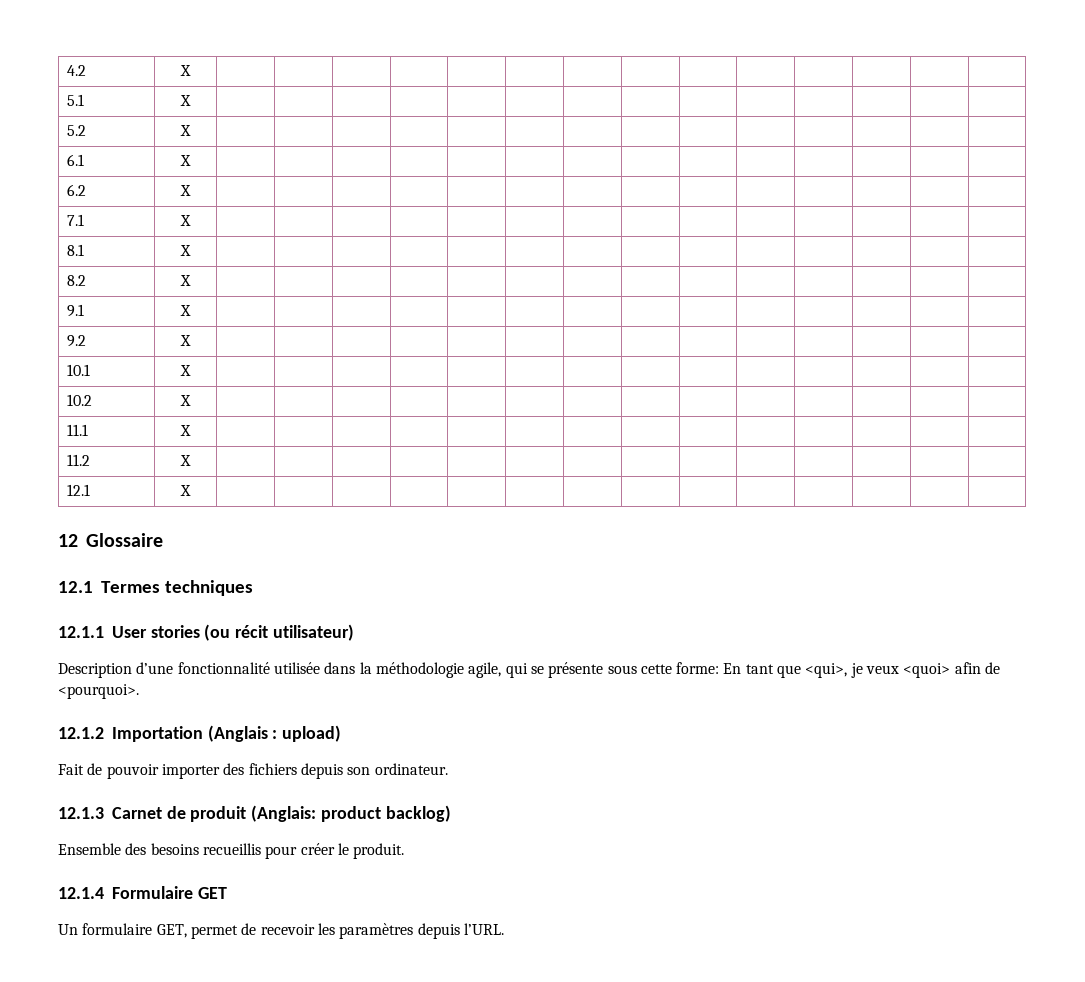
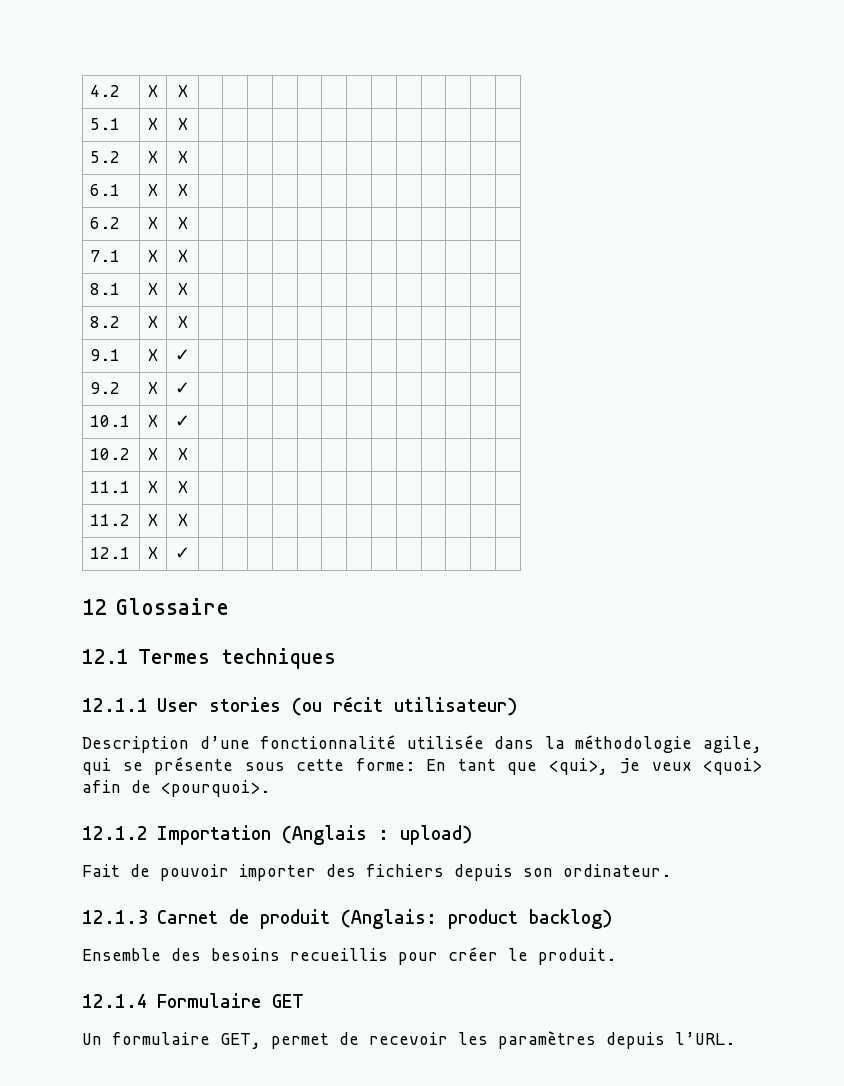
(191, 70) none -> [177,85,188,97] X
(191, 100) none -> [177,118,188,130] X
(191, 130) none -> [177,151,188,163] X
(191, 160) none -> [177,184,188,196] X
(191, 190) none -> [177,217,188,229] X
(191, 220) none -> [177,250,188,262] X
(191, 250) none -> [177,283,188,295] X
(191, 280) none -> [177,316,188,328] X
(191, 310) none -> [175,349,190,361] ✓
(191, 340) none -> [175,382,190,394] ✓
(191, 370) none -> [175,415,190,427] ✓
(191, 400) none -> [177,448,188,460] X
(191, 430) none -> [177,481,188,493] X
(191, 460) none -> [177,514,188,526] X
(191, 490) none -> [175,547,190,559] ✓

